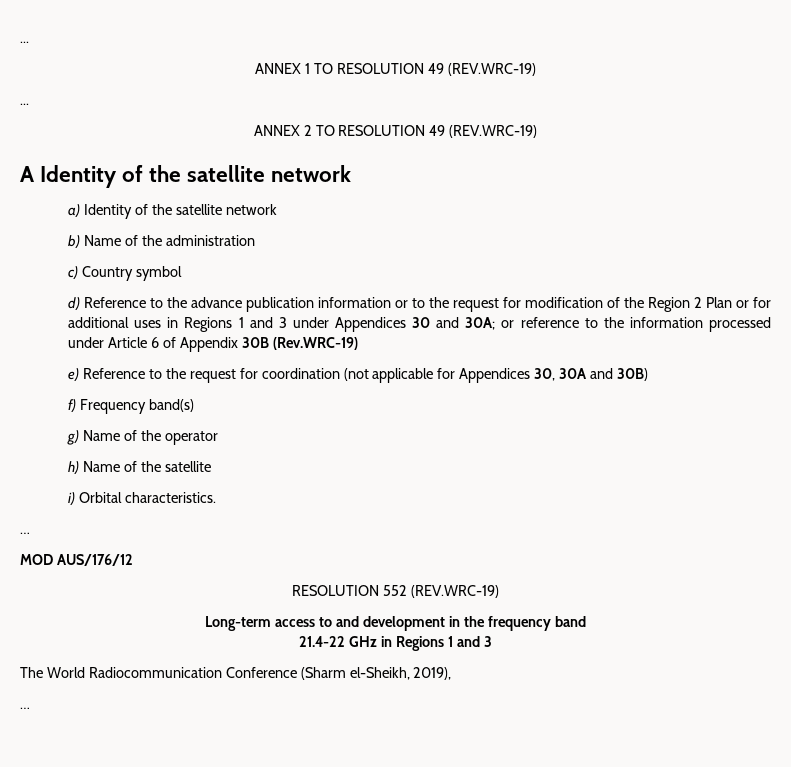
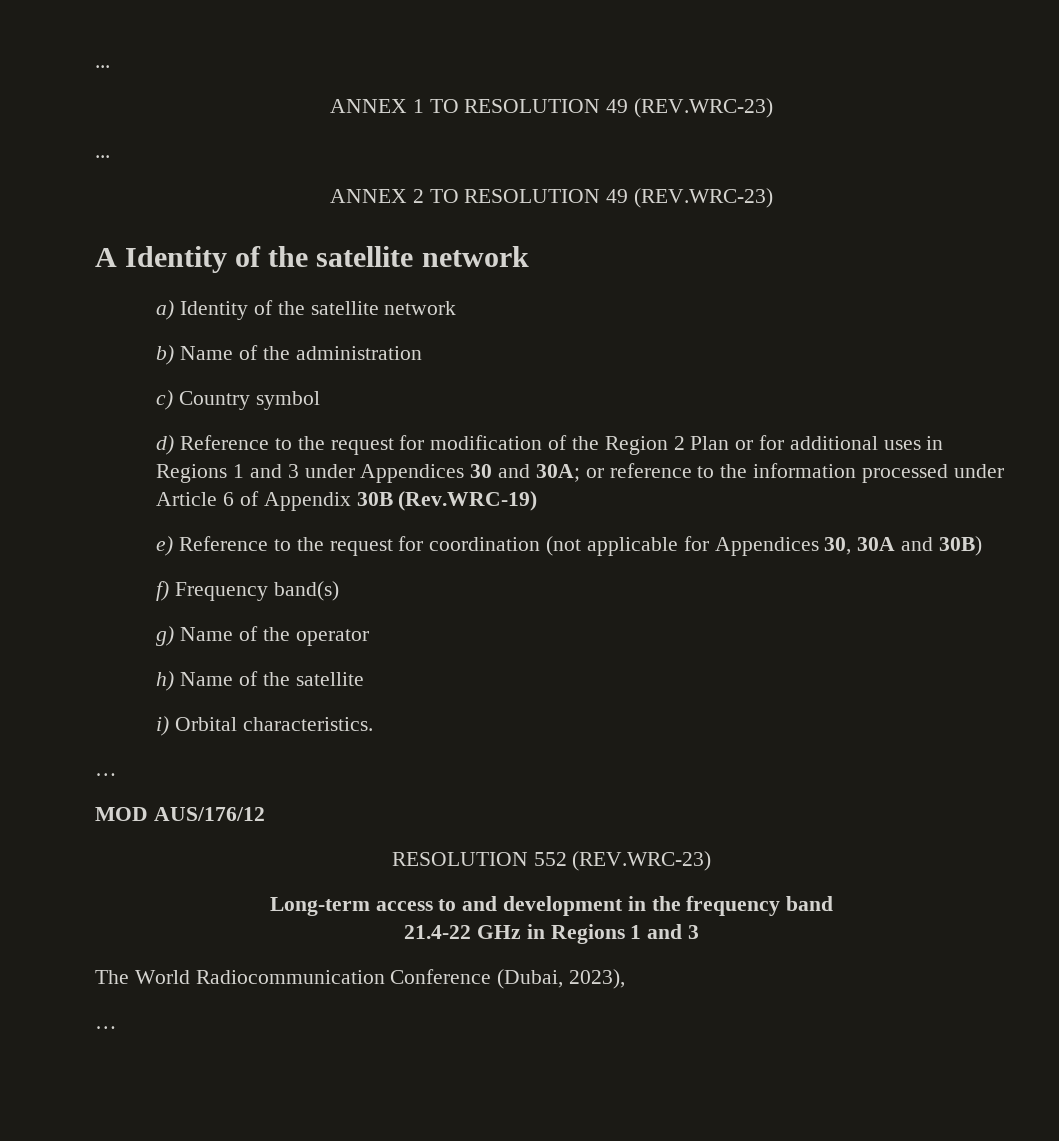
[447,63,536,76] (REV.WRC-19) -> [634,98,774,118] (REV.WRC-23)
[449,125,538,138] (REV.WRC-19) -> [634,188,774,208] (REV.WRC-23)
[191,297,450,312] advance publication information or to the -> (325, 443) none
[410,585,499,598] (REV.WRC-19) -> [572,851,712,871] (REV.WRC-23)
[300,667,452,680] (Sharm el-Sheikh, 2019), -> [497,969,626,989] (Dubai, 2023),

